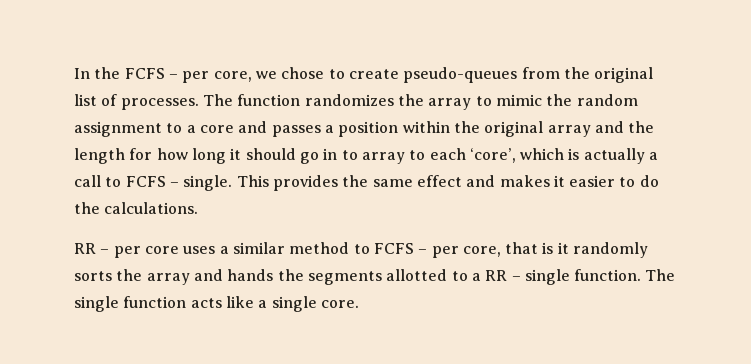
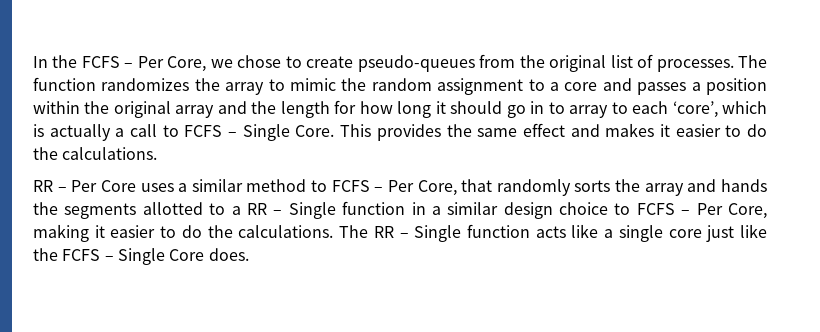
[182,71,252,83] per core, -> [137,56,207,72] Per Core,
[183,175,233,191] single. -> [242,124,335,141] Single Core.
[113,246,179,258] per core -> [71,180,136,192] Per Core
[431,242,569,258] per core, that is it -> [387,179,493,196] Per Core, that
[524,269,676,285] [74,296,119,312] single function. The single -> [288,201,768,219] [33,224,462,242] Single function in a similar design choice to FCFS – Per Core, making it easier to do the calculations. The RR – Single
[320,300,359,308] core. -> [668,224,767,242] [33,248,249,265] core just like the FCFS – Single Core does.

